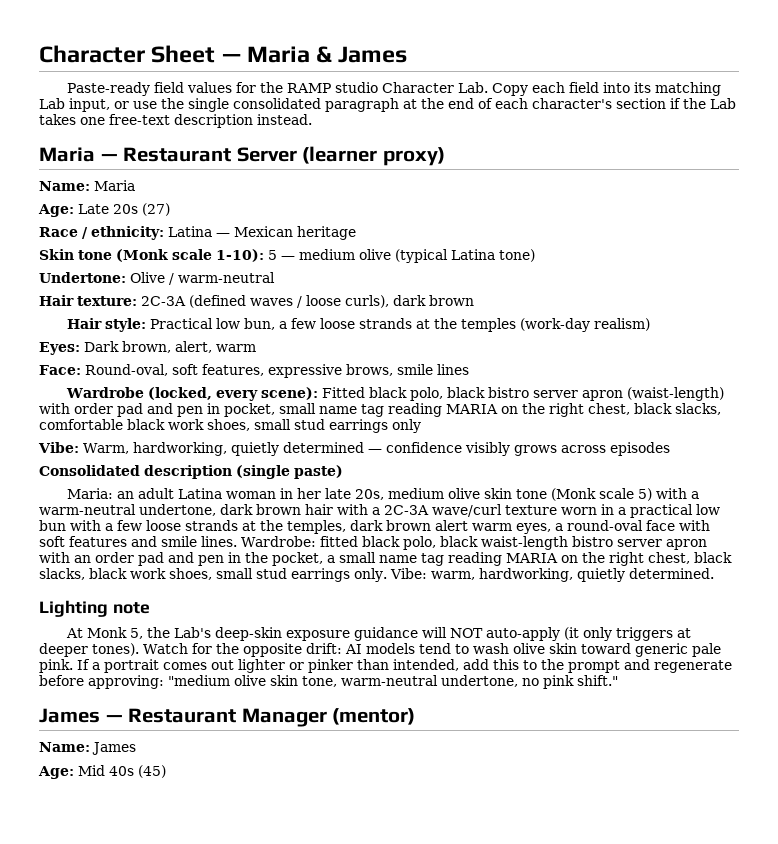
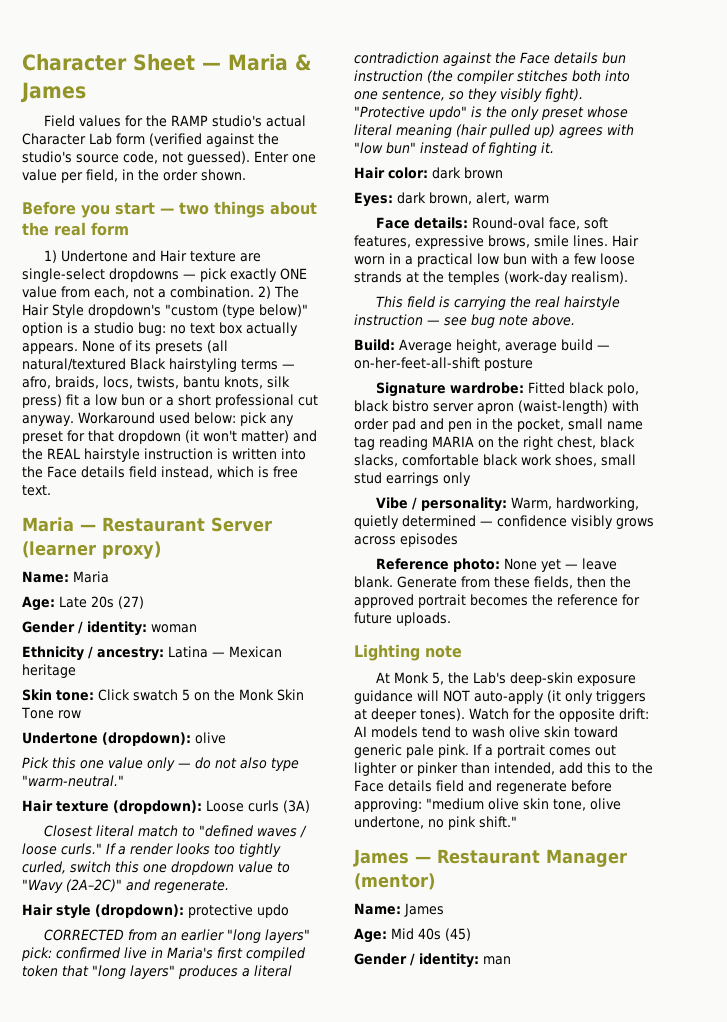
[66,82,184,96] Paste-ready field -> [43,115,75,127] Field
[334,82,721,96] [39,98,736,112] [39,114,312,128] studio Character Lab. Copy each field into its matching Lab input, or use the single consolidated paragraph at the end of each character's section if the Lab takes one free-text description instead. -> [211,115,306,127] [22,133,279,147] [22,151,316,165] [22,169,246,183] [22,201,317,218] [22,222,129,236] [43,250,261,263] [22,268,307,282] [22,286,299,299] [22,304,308,318] [22,322,298,336] [22,340,228,354] [22,358,295,372] [22,376,290,389] [22,394,318,408] [22,412,294,426] [22,430,317,444] [22,448,306,462] [22,466,298,479] [22,485,51,496] studio's actual Character Lab form (verified against the studio's source code, not guessed). Enter one value per field, in the order shown. // Before you start — two things about the real form // 1) Undertone and Hair texture are single-select dropdowns — pick exactly ONE value from each, not a combination. 2) The Hair Style dropdown's "custom (type below)" option is a studio bug: no text box actually appears. None of its presets (all natural/textured Black hairstyling terms — afro, braids, locs, twists, bantu knots, silk press) fit a low bun or a short professional cut anyway. Workaround used below: pick any preset for that dropdown (it won't matter) and the REAL hairstyle instruction is written into the Face details field instead, which is free text.
[39,226,164,240] Race / ethnicity: -> [22,621,197,636] [22,646,164,661] Gender / identity: woman // Ethnicity / ancestry:
[78,249,535,263] [39,272,275,285] [39,295,474,308] [66,318,275,332] tone (Monk scale 1-10): 5 — medium olive (typical Latina tone) // Undertone: Olive / warm-neutral // Hair texture: 2C-3A (defined waves / loose curls), dark brown // Hair style: Practical low bun, -> [56,689,304,701] [21,707,81,719] [22,732,226,746] [22,757,299,771] [22,775,124,787] [22,800,310,814] [43,825,307,838] [22,843,281,857] [22,861,290,875] [22,879,229,893] [22,904,289,919] [43,929,310,943] [21,947,306,961] [22,965,292,979] [354,52,626,66] [354,70,630,84] [354,88,583,102] [354,106,628,120] [354,124,634,138] [354,142,554,156] [354,167,503,179] [354,192,549,207] [375,217,608,230] [354,235,639,249] [354,253,558,267] tone: Click swatch 5 on the Monk Skin Tone row // Undertone (dropdown): olive // Pick this one value only — do not also type "warm-neutral." // Hair texture (dropdown): Loose curls (3A) // Closest literal match to "defined waves / loose curls." If a render looks too tightly curled, switch this one dropdown value to "Wavy (2A–2C)" and regenerate. // Hair style (dropdown): protective updo // CORRECTED from an earlier "long layers" pick: confirmed live in Maria's first compiled token that "long layers" produces a literal contradiction against the Face details bun instruction (the compiler stitches both into one sentence, so they visibly fight). "Protective updo" is the only preset whose literal meaning (hair pulled up) agrees with "low bun" instead of fighting it. // Hair color: dark brown // Eyes: dark brown, alert, warm // Face details: Round-oval face, soft features, expressive brows, smile lines. Hair worn in a practical low bun with
[593,318,650,331] [39,341,256,355] [39,364,469,378] [65,387,318,401] realism) // Eyes: Dark brown, alert, warm // Face: Round-oval, soft features, expressive brows, smile lines // Wardrobe (locked, every scene): -> [571,271,628,284] [375,296,620,310] [354,314,575,328] [354,339,610,353] [354,357,533,371] [375,382,524,397] realism). // This field is carrying the real hairstyle instruction — see bug note above. // Build: Average height, average build — on-her-feet-all-shift posture // Signature wardrobe:
(220, 408) none -> [492,418,513,430] the
[38,442,79,453] Vibe: -> [375,497,507,512] Vibe / personality:
[39,465,343,479] [66,488,699,501] [39,504,720,518] [39,520,710,534] [39,536,707,550] [39,552,732,566] [39,568,714,582] Consolidated description (single paste) // Maria: an adult Latina woman in her late 20s, medium olive skin tone (Monk scale 5) with a warm-neutral undertone, dark brown hair with a 2C-3A wave/curl texture worn in a practical low bun with a few loose strands at the temples, dark brown alert warm eyes, a round-oval face with soft features and smile lines. Wardrobe: fitted black polo, black waist-length bistro server apron with an order pad and pen in the pocket, a small name tag reading MARIA on the right chest, black slacks, black work shoes, small stud earrings only. Vibe: warm, hardworking, quietly determined. -> [375,558,617,572] [354,576,631,589] [354,594,640,608] [354,612,451,626] Reference photo: None yet — leave blank. Generate from these fields, then the approved portrait becomes the reference for future uploads.
[568,660,620,673] prompt -> [354,780,464,792] Face details field
[341,675,438,686] warm-neutral -> [590,798,621,810] olive
(166, 771) none -> [354,953,511,968] // Gender / identity: man

